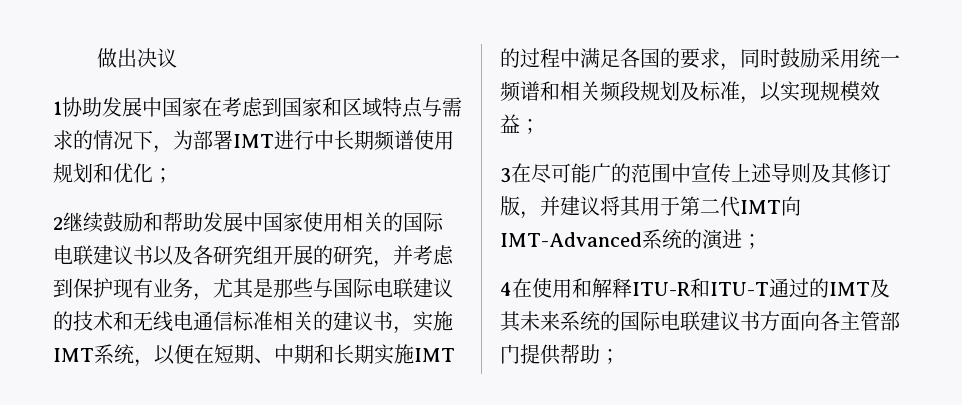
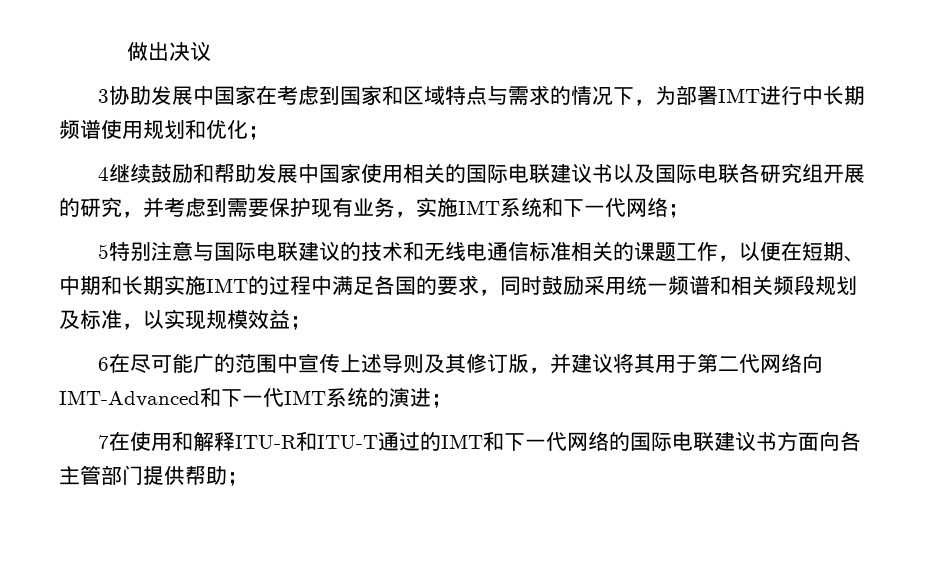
[53,101,62,115] 1 -> [98,89,110,103] 3
[53,217,63,230] 2 -> [98,167,110,181] 4
(193, 255) none -> [655,164,740,183] 国际电联
(73, 288) none -> [227,198,269,217] 需要
[213,278,313,299] 尤其是那些 -> [416,197,689,218] [98,241,194,261] 实施IMT系统和下一代网络； // 5特别注意
[333,311,453,334] [53,344,134,364] 建议书，实施IMT系统 -> [634,242,719,262] 课题工作
[500,168,511,183] 3 -> [98,357,110,371] 6
[740,196,801,216] [500,232,642,247] IMT向IMT-Advanced -> [760,353,824,373] [59,387,326,407] 网络向IMT-Advanced和下一代IMT
[500,282,512,296] 4 -> [98,435,110,449] 7
[869,279,890,298] [500,311,600,332] 及其未来系统 -> [483,431,610,451] 和下一代网络

